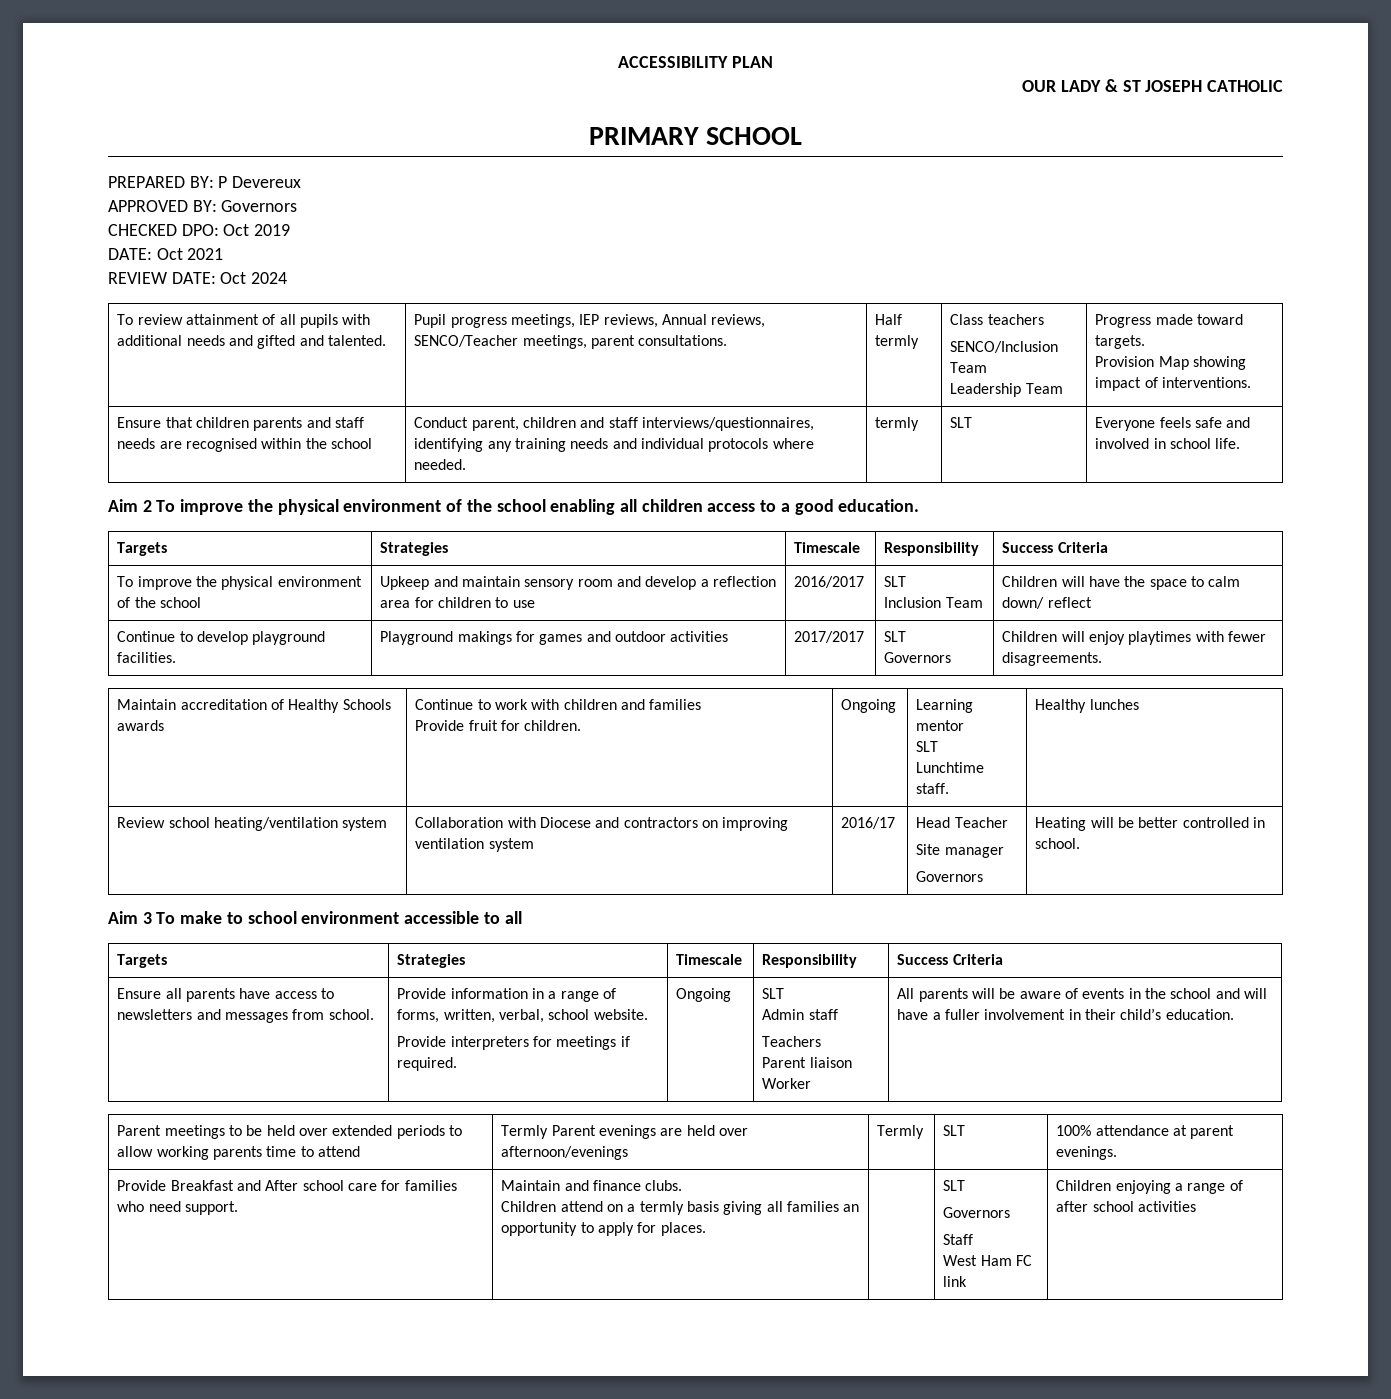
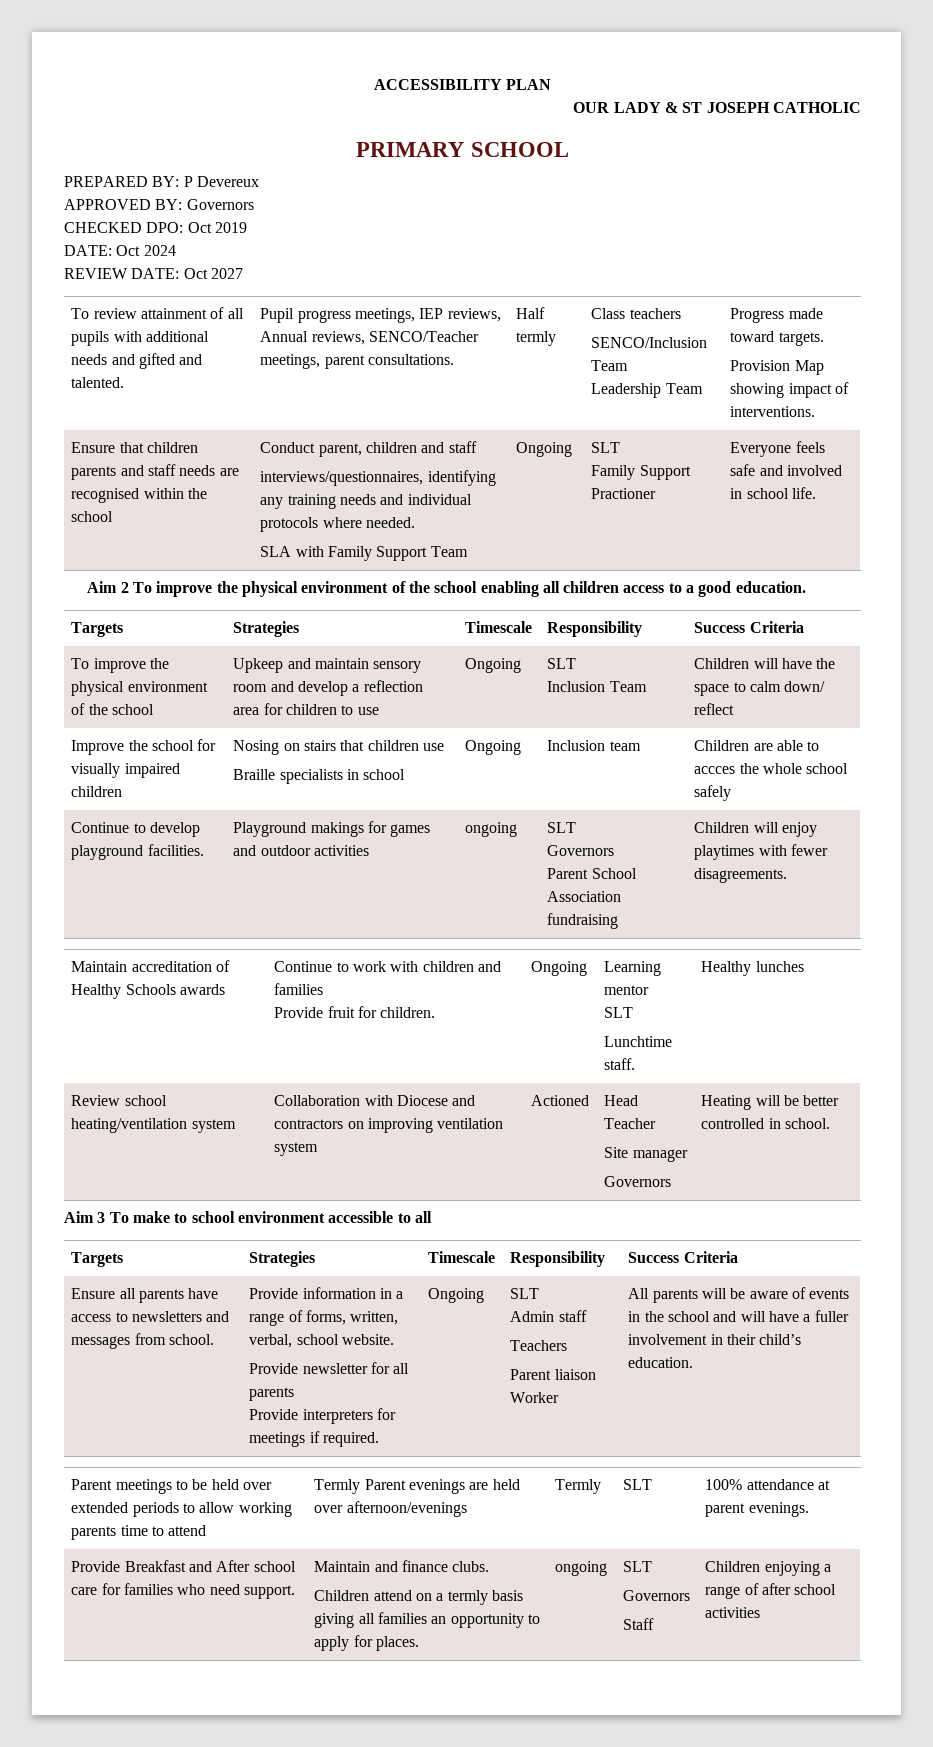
[187,248,224,260] 2021 -> [143,245,176,256] 2024
[251,272,288,284] 2024 -> [210,268,243,279] 2027
(638, 422) none -> (477, 447) //
[875,417,920,431] [950,417,973,428] | termly | SLT -> [260,546,468,561] [516,442,573,457] [591,442,621,453] [591,465,691,480] [591,488,657,499] // SLA with Family Support Team | Ongoing | SLT // Family Support Practioner
[794,576,865,588] 2016/2017 -> [465,658,522,673] Ongoing
(1092, 602) none -> [71,739,217,755] [71,763,180,778] [71,786,123,797] [233,740,444,755] [233,769,406,784] [465,740,522,755] [547,740,641,751] [694,740,820,751] [694,763,849,774] [694,785,732,801] // Improve the school for visually impaired children | Nosing on stairs that children use // Braille specialists in school | Ongoing | Inclusion team | Children are able to accces the whole school safely
[794,631,865,643] [884,631,907,642] [884,652,952,663] 2017/2017 | SLT // Governors -> [465,822,518,837] [547,822,577,833] [547,845,615,856] [547,868,637,879] [547,891,622,902] [547,913,619,929] ongoing | SLT // Governors // Parent School Association fundraising
[841,817,896,829] 2016/17 -> [531,1095,590,1106] Actioned
(648, 1014) none -> [249,1362,410,1374] [249,1387,295,1401] // Provide newsletter for all parents
(706, 1229) none -> [555,1561,608,1576] ongoing
[943,1255,1033,1266] [943,1276,968,1287] // West Ham FC link -> (655, 1624) none

